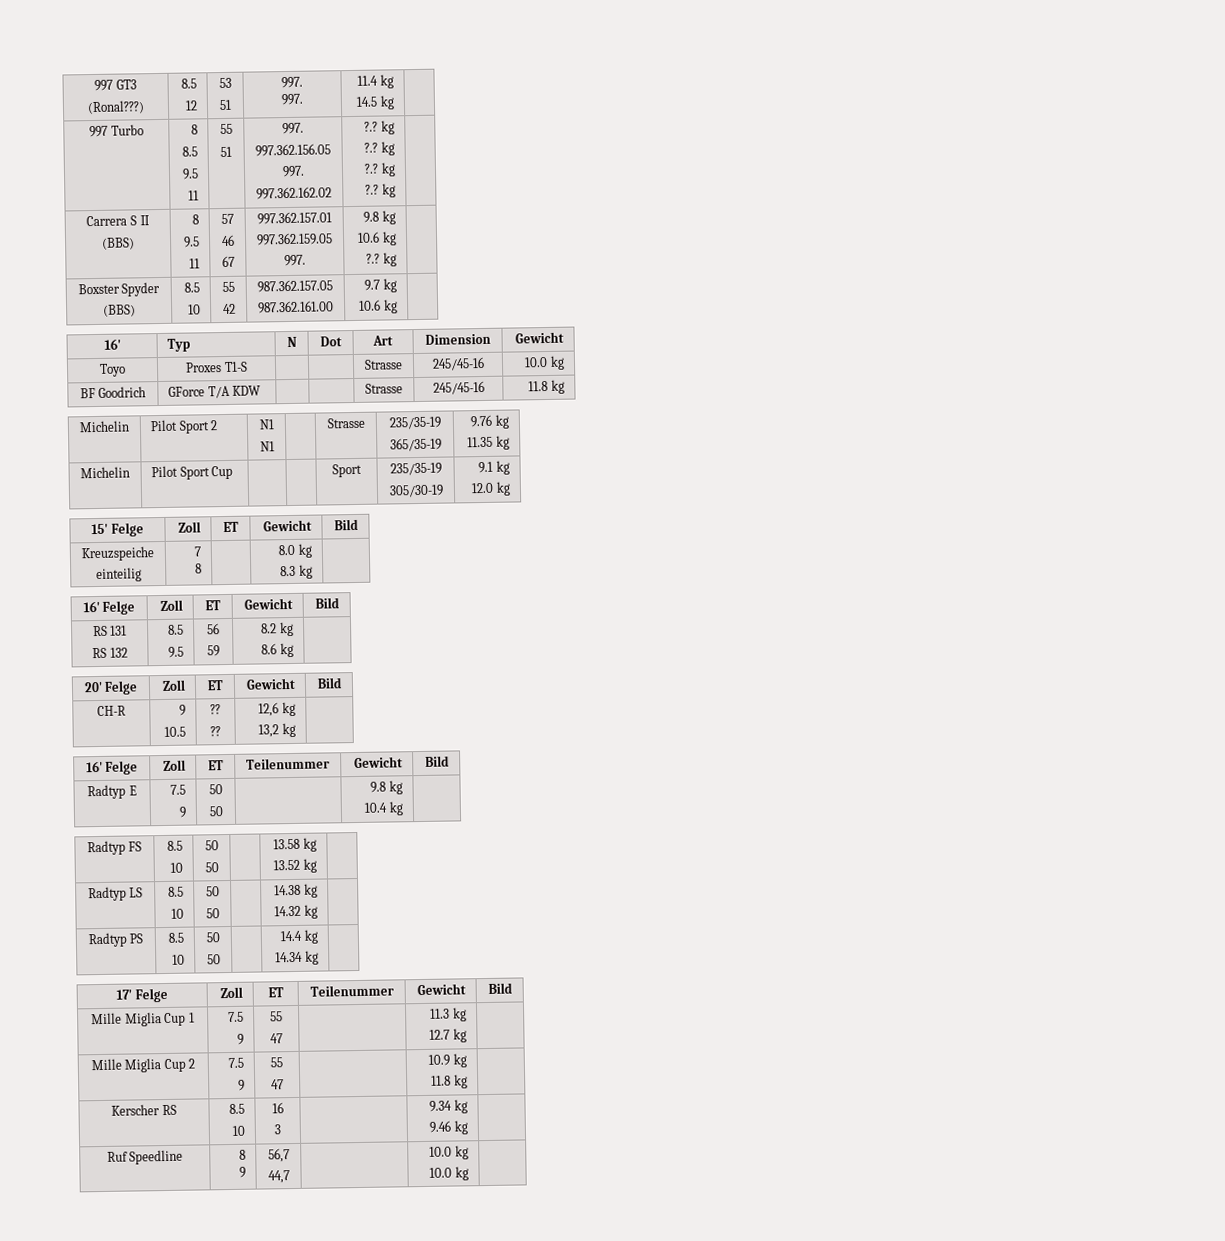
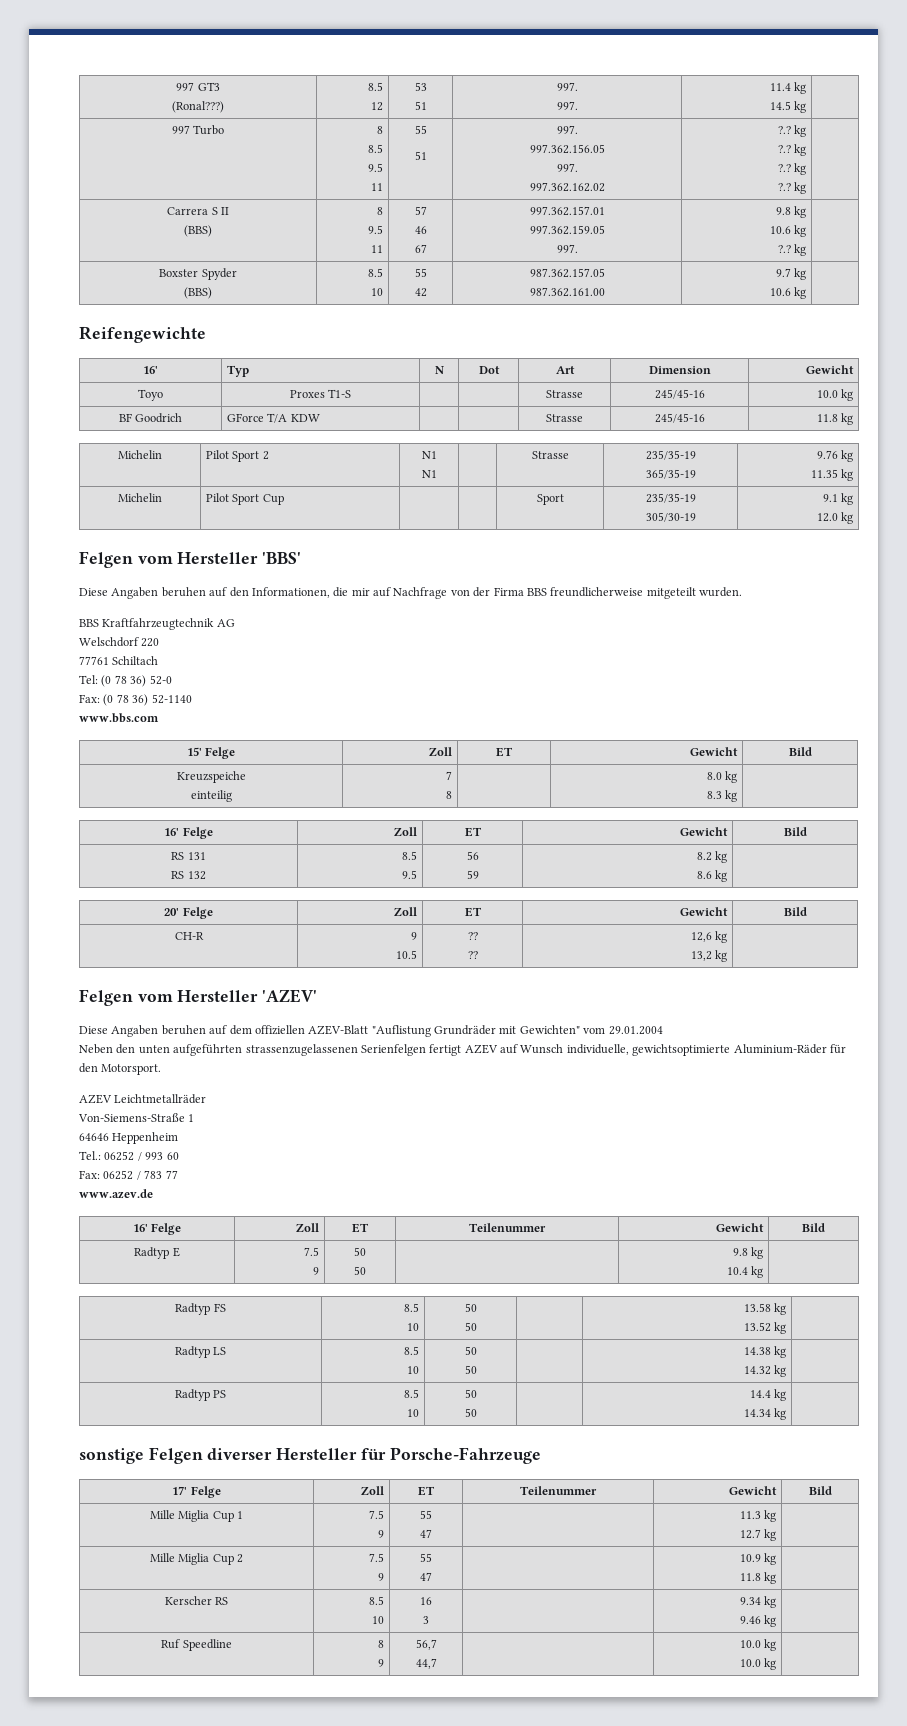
(398, 306) none -> [79,326,206,343] // Reifengewichte
(511, 488) none -> [79,551,302,568] [79,587,742,599] [79,618,235,630] [79,637,160,647] [79,656,159,665] [79,675,172,687] [79,694,192,706] [79,713,159,723] // Felgen vom Hersteller 'BBS' // Diese Angaben beruhen auf den Informationen, die mir auf Nachfrage von der Firma BBS freundlicherweise mitgeteilt wurden. // BBS Kraftfahrzeugtechnik AG // Welschdorf 220 // 77761 Schiltach // Tel: (0 78 36) 52-0 // Fax: (0 78 36) 52-1140 // www.bbs.com
(296, 730) none -> [79,989,318,1006] [79,1025,663,1037] [79,1044,846,1056] [79,1063,162,1075] [79,1094,207,1104] [78,1113,195,1122] [79,1132,179,1144] [79,1151,179,1161] [79,1170,178,1180] [79,1189,153,1199] // Felgen vom Hersteller 'AZEV' // Diese Angaben beruhen auf dem offiziellen AZEV-Blatt "Auflistung Grundräder mit Gewichten" vom 29.01.2004 // Neben den unten aufgeführten strassenzugelassenen Serienfelgen fertigt AZEV auf Wunsch individuelle, gewichtsoptimierte Aluminium-Räder für den Motorsport. // AZEV Leichtmetallräder // Von-Siemens-Straße 1 // 64646 Heppenheim // Tel.: 06252 / 993 60 // Fax: 06252 / 783 77 // www.azev.de
(319, 957) none -> [79,1447,541,1464] // sonstige Felgen diverser Hersteller für Porsche-Fahrzeuge

